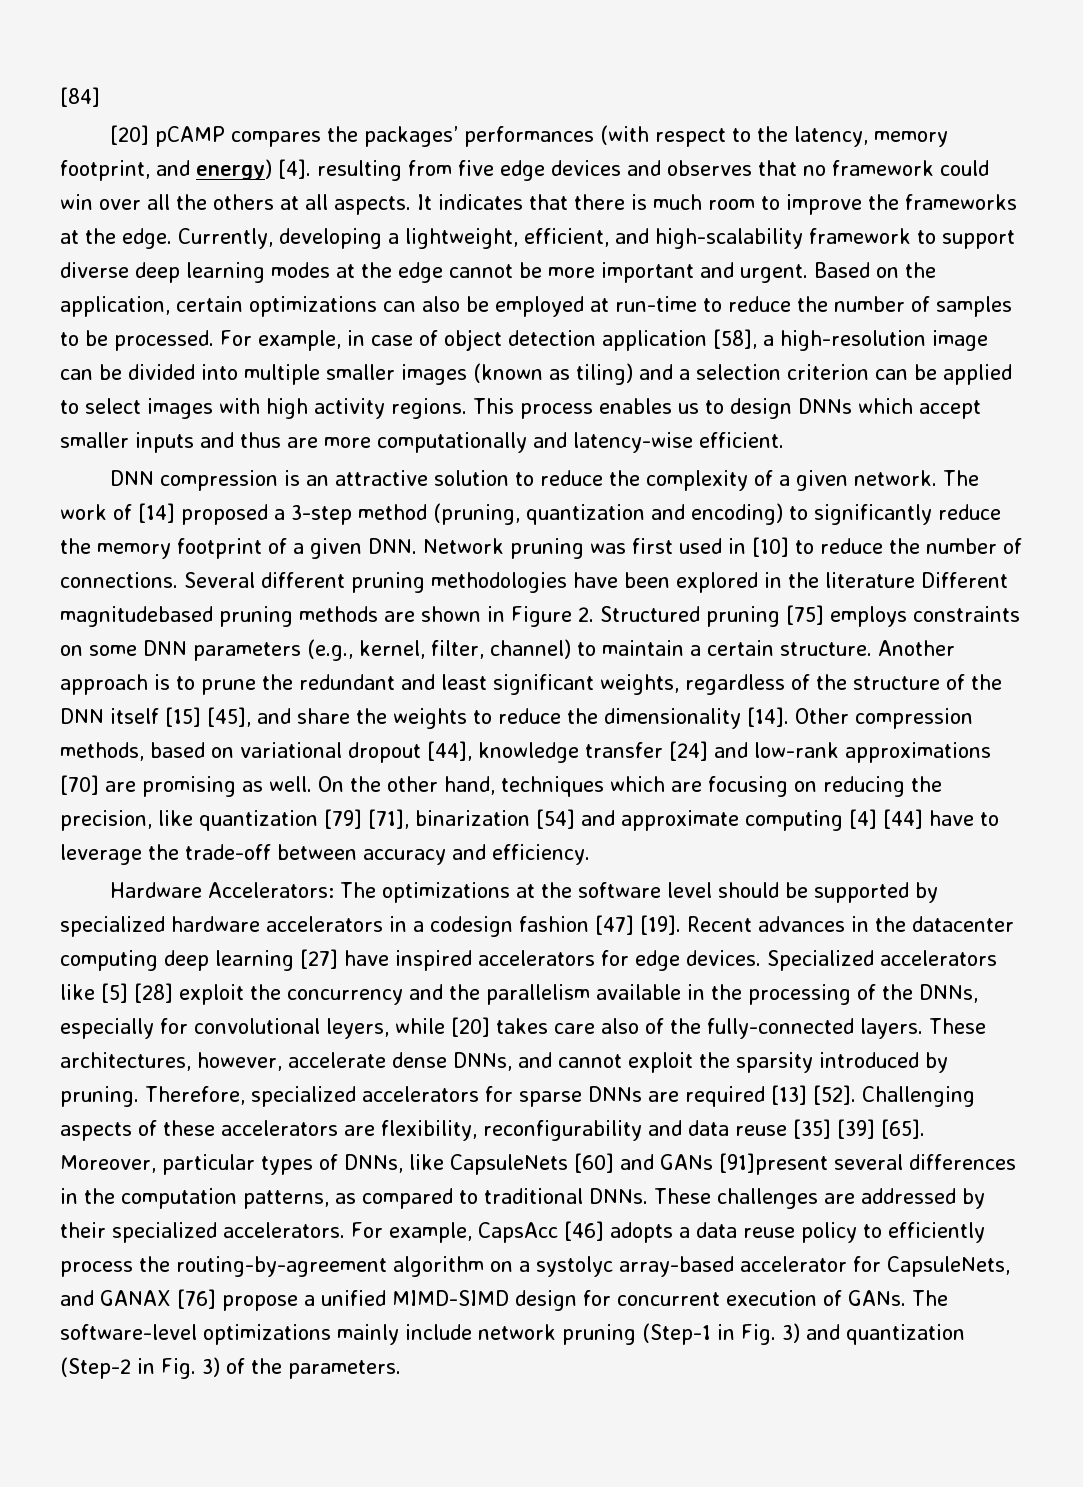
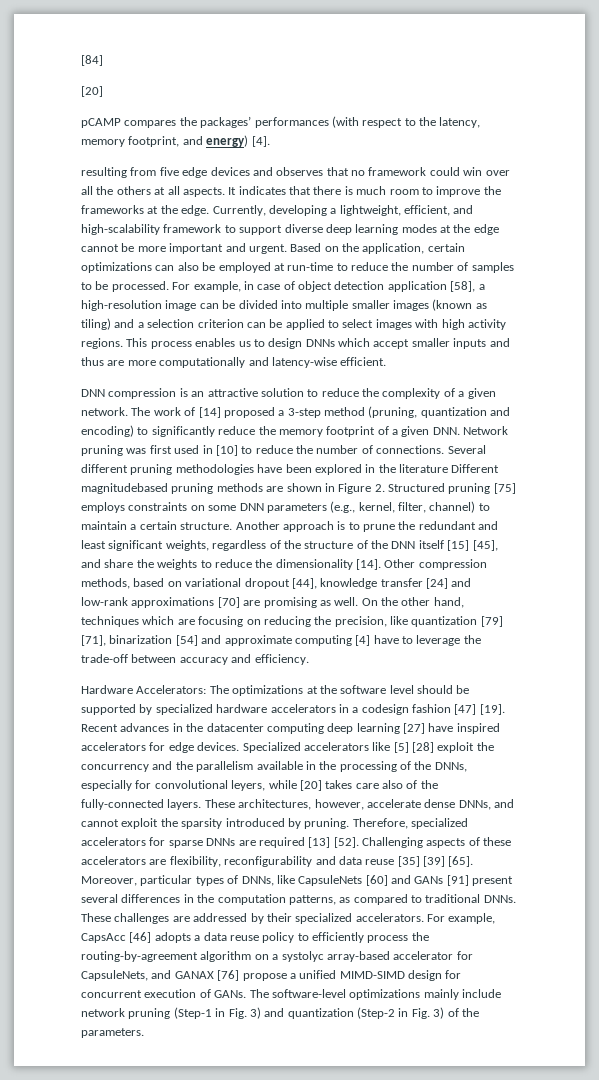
(149, 135) none -> (103, 91) //
(311, 169) none -> (270, 141) //
[883,809,923,829] [44] -> (371, 640) none
[719,1153,828,1175] [91]present -> [446,875,514,886] [91] present

